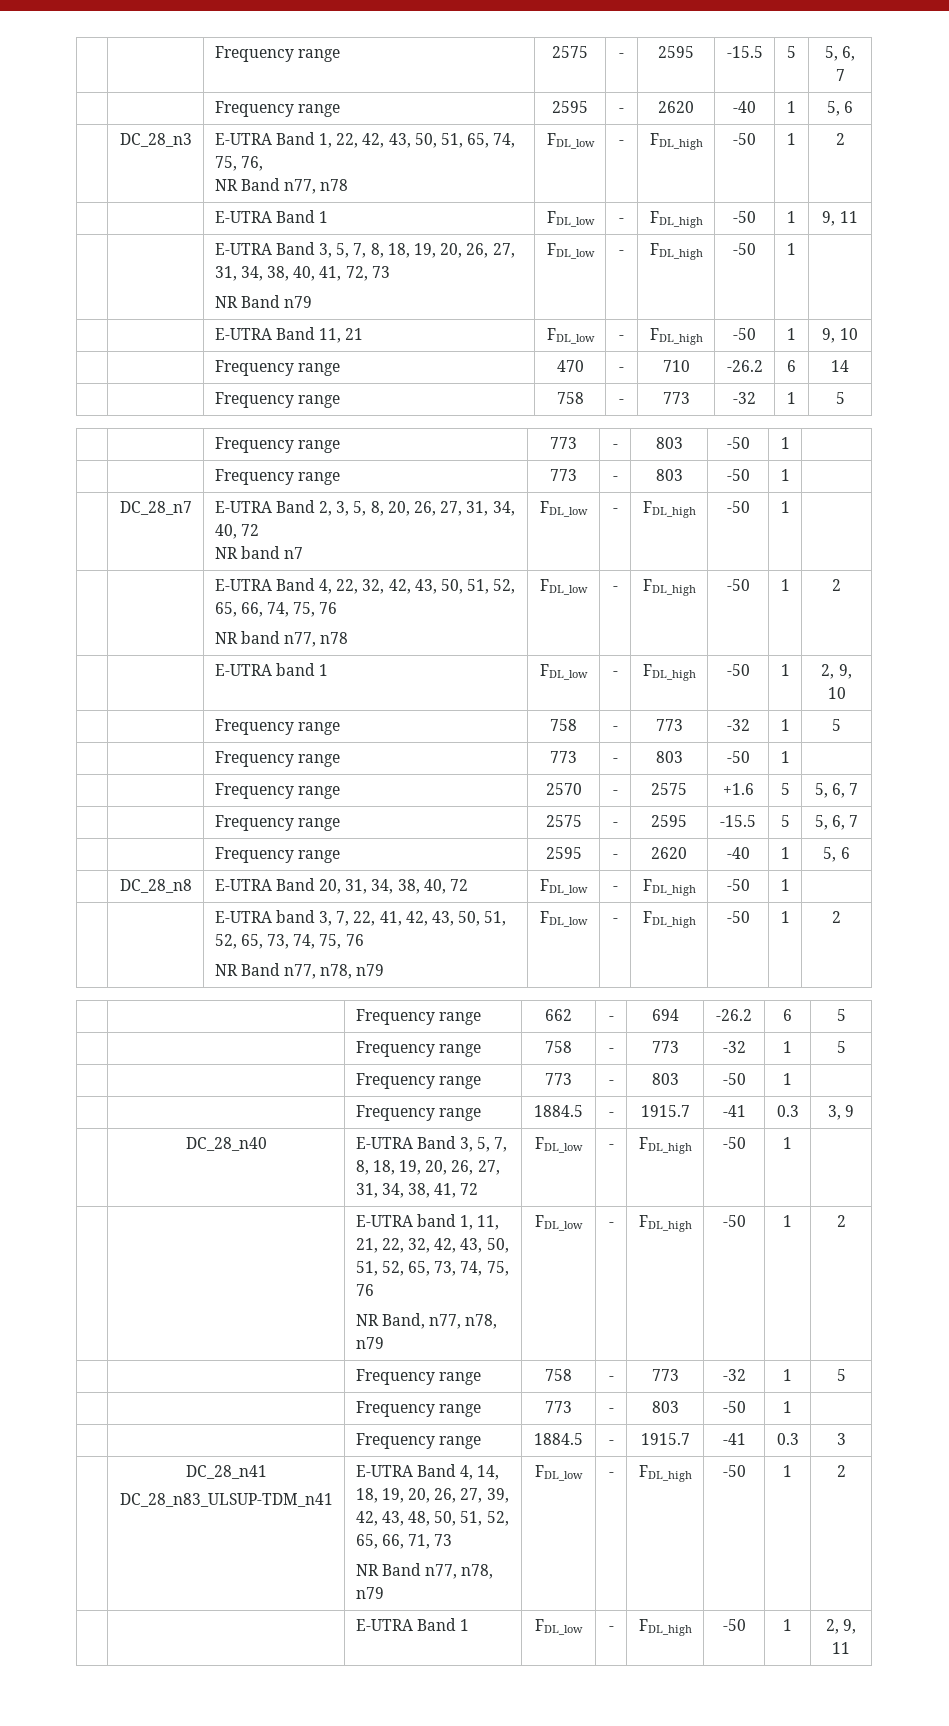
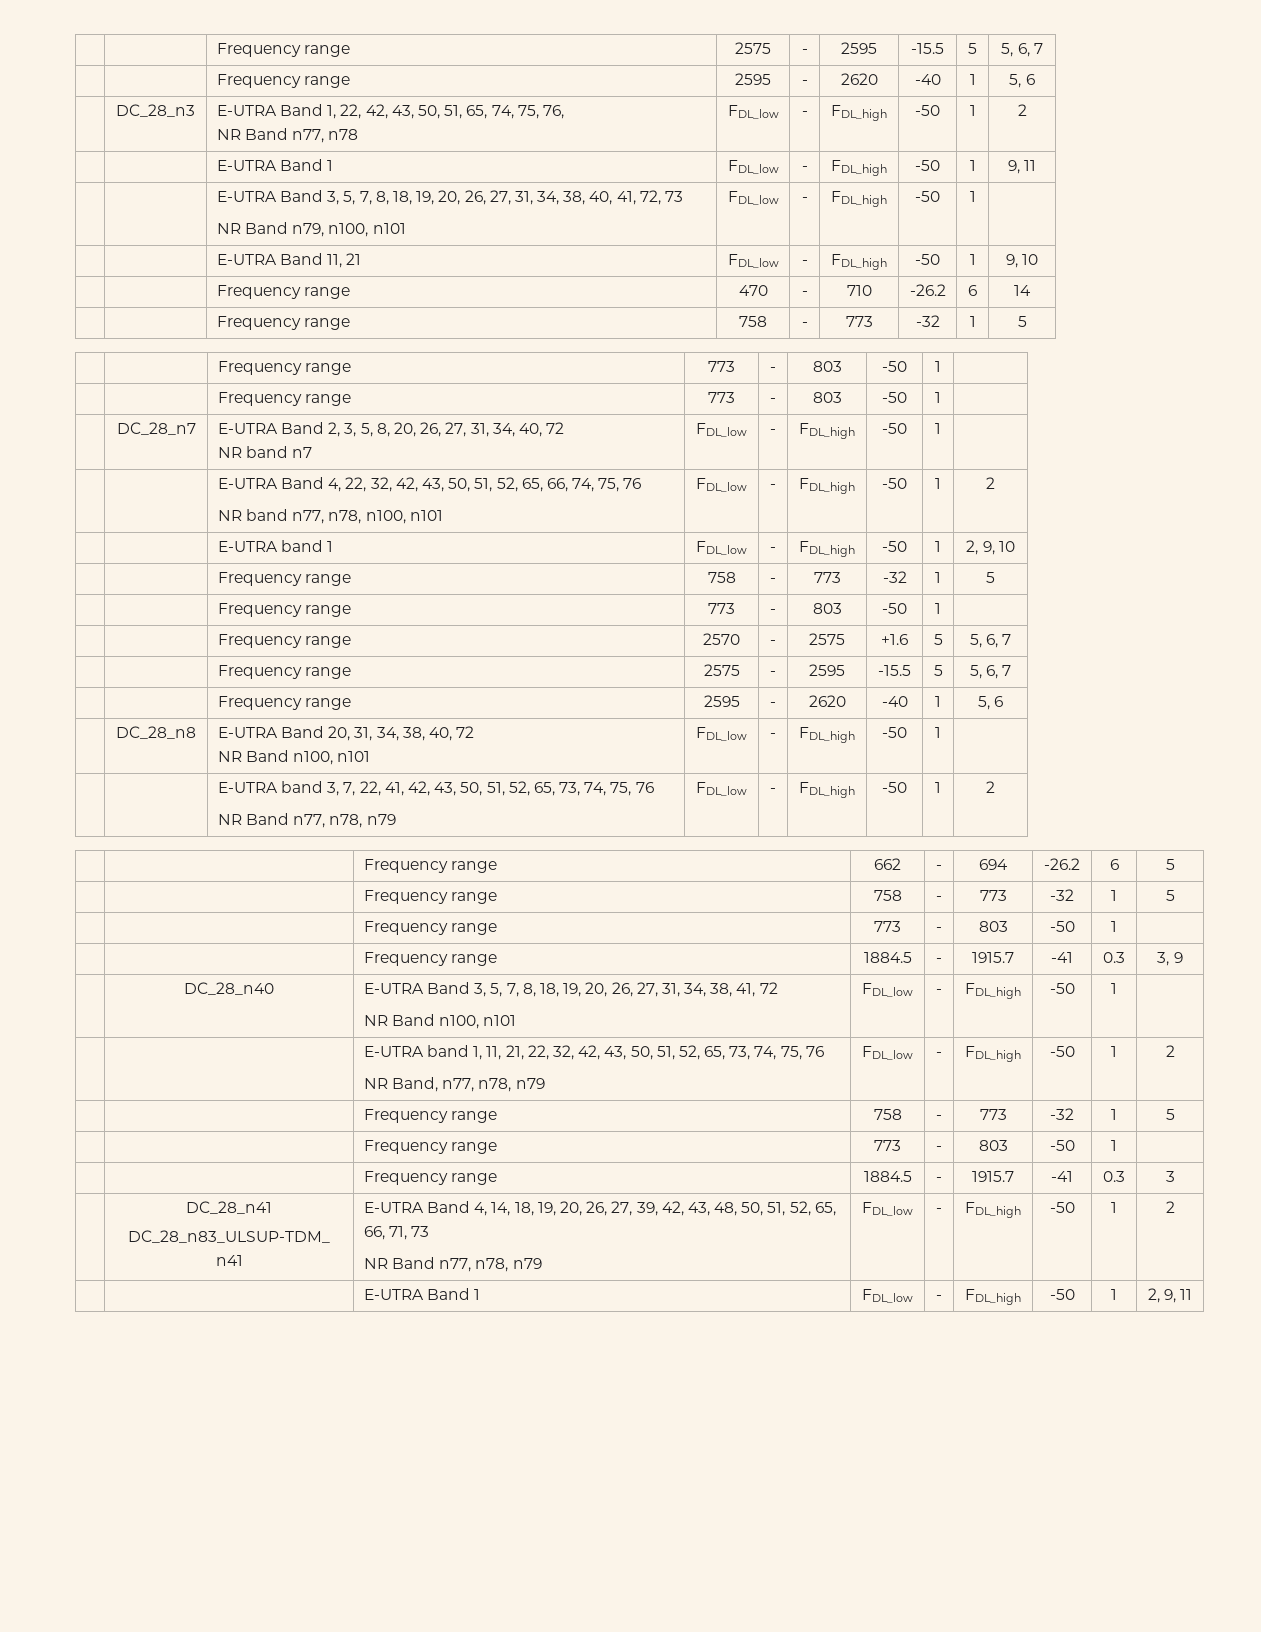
[284,296,313,308] n79 -> [292,223,406,237] n79, n100, n101
[320,632,349,644] n78 -> [328,510,443,524] n78, n100, n101
(468, 885) none -> [217,750,371,765] // NR Band n100, n101
(479, 1189) none -> [363,1014,517,1029] // NR Band n100, n101

